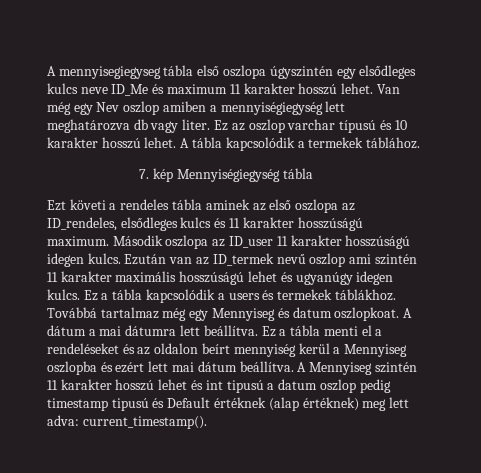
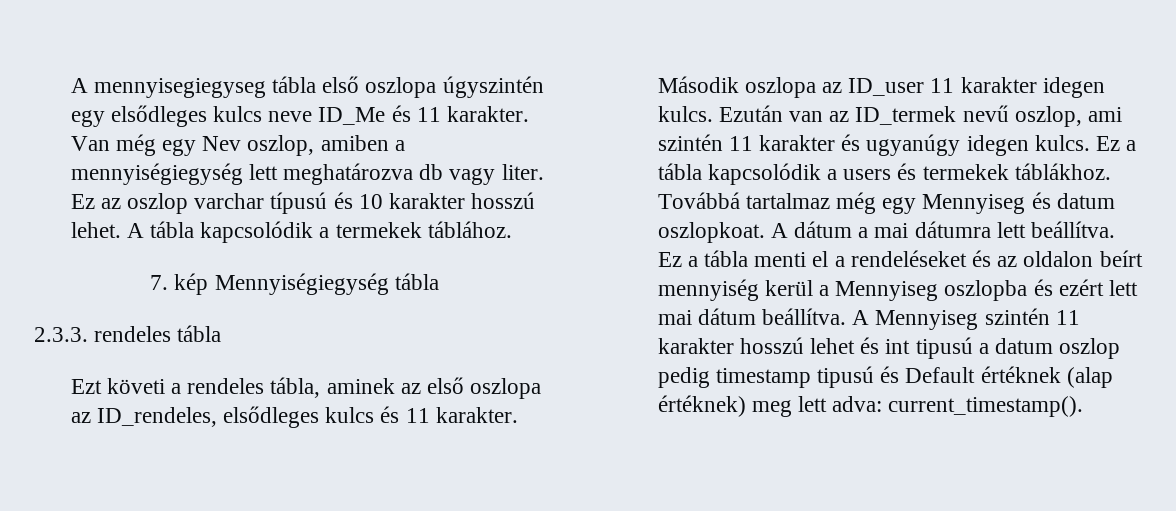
[167,83,374,95] maximum 11 karakter hosszú lehet. -> [416,106,530,122] 11 karakter.
[123,101,160,115] oszlop -> [247,135,315,156] oszlop,
(313, 173) none -> [34,325,222,342] // 2.3.3. rendeles tábla
[172,199,203,210] tábla -> [270,377,321,398] tábla,
[242,217,363,231] [46,236,109,246] karakter hosszúságú maximum. -> [435,407,518,423] karakter.
[345,235,411,249] hosszúságú -> (1037, 85) none
[309,253,346,267] oszlop -> [1014,106,1082,127] oszlop,
[115,271,278,285] maximális hosszúságú lehet -> (836, 143) none

